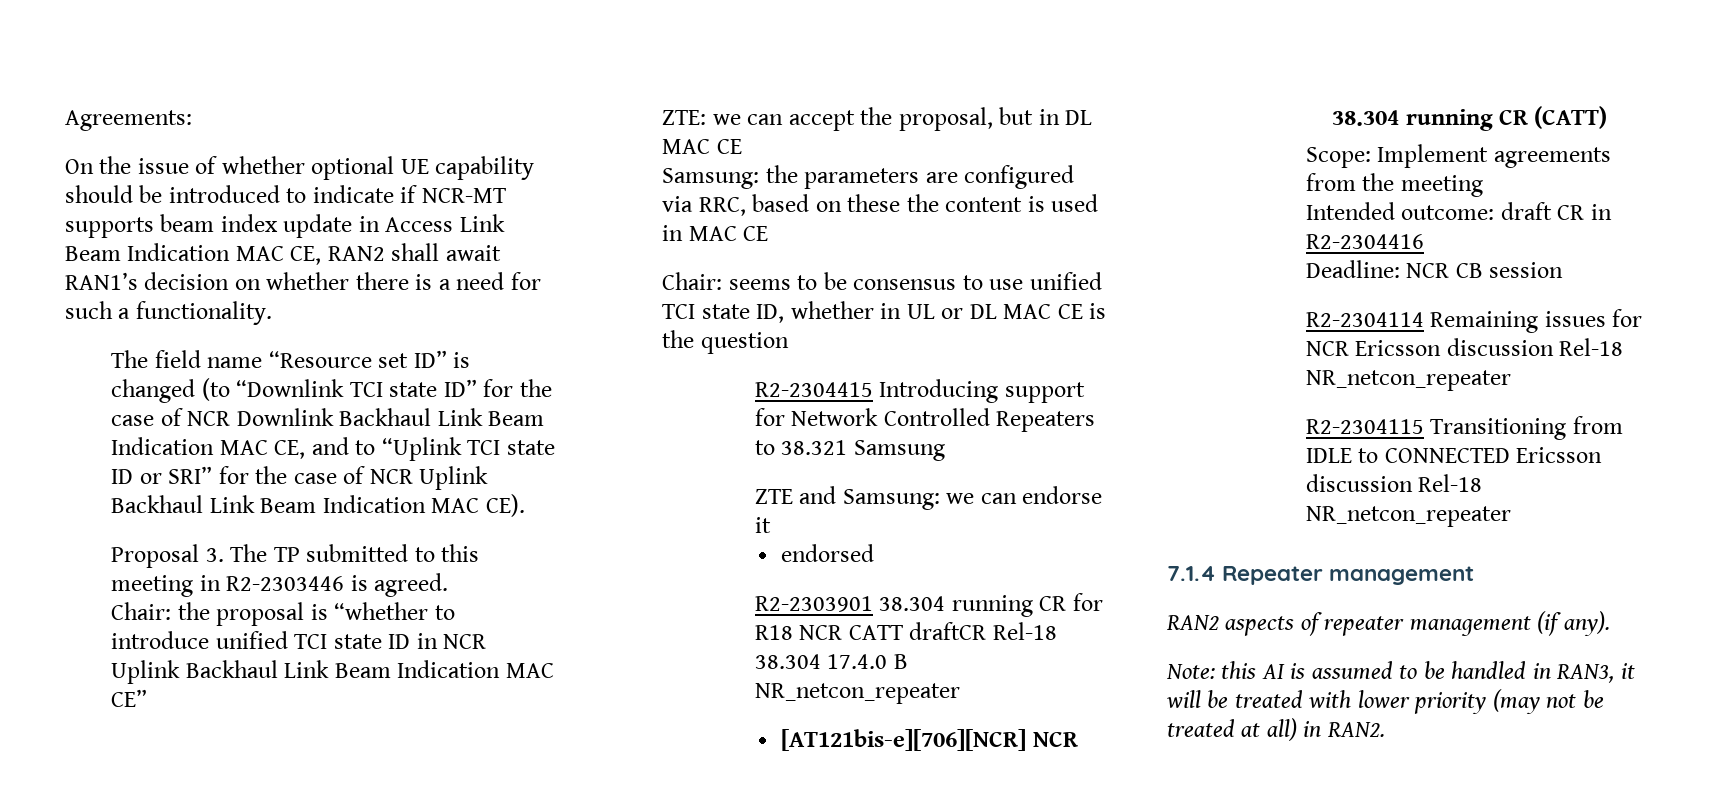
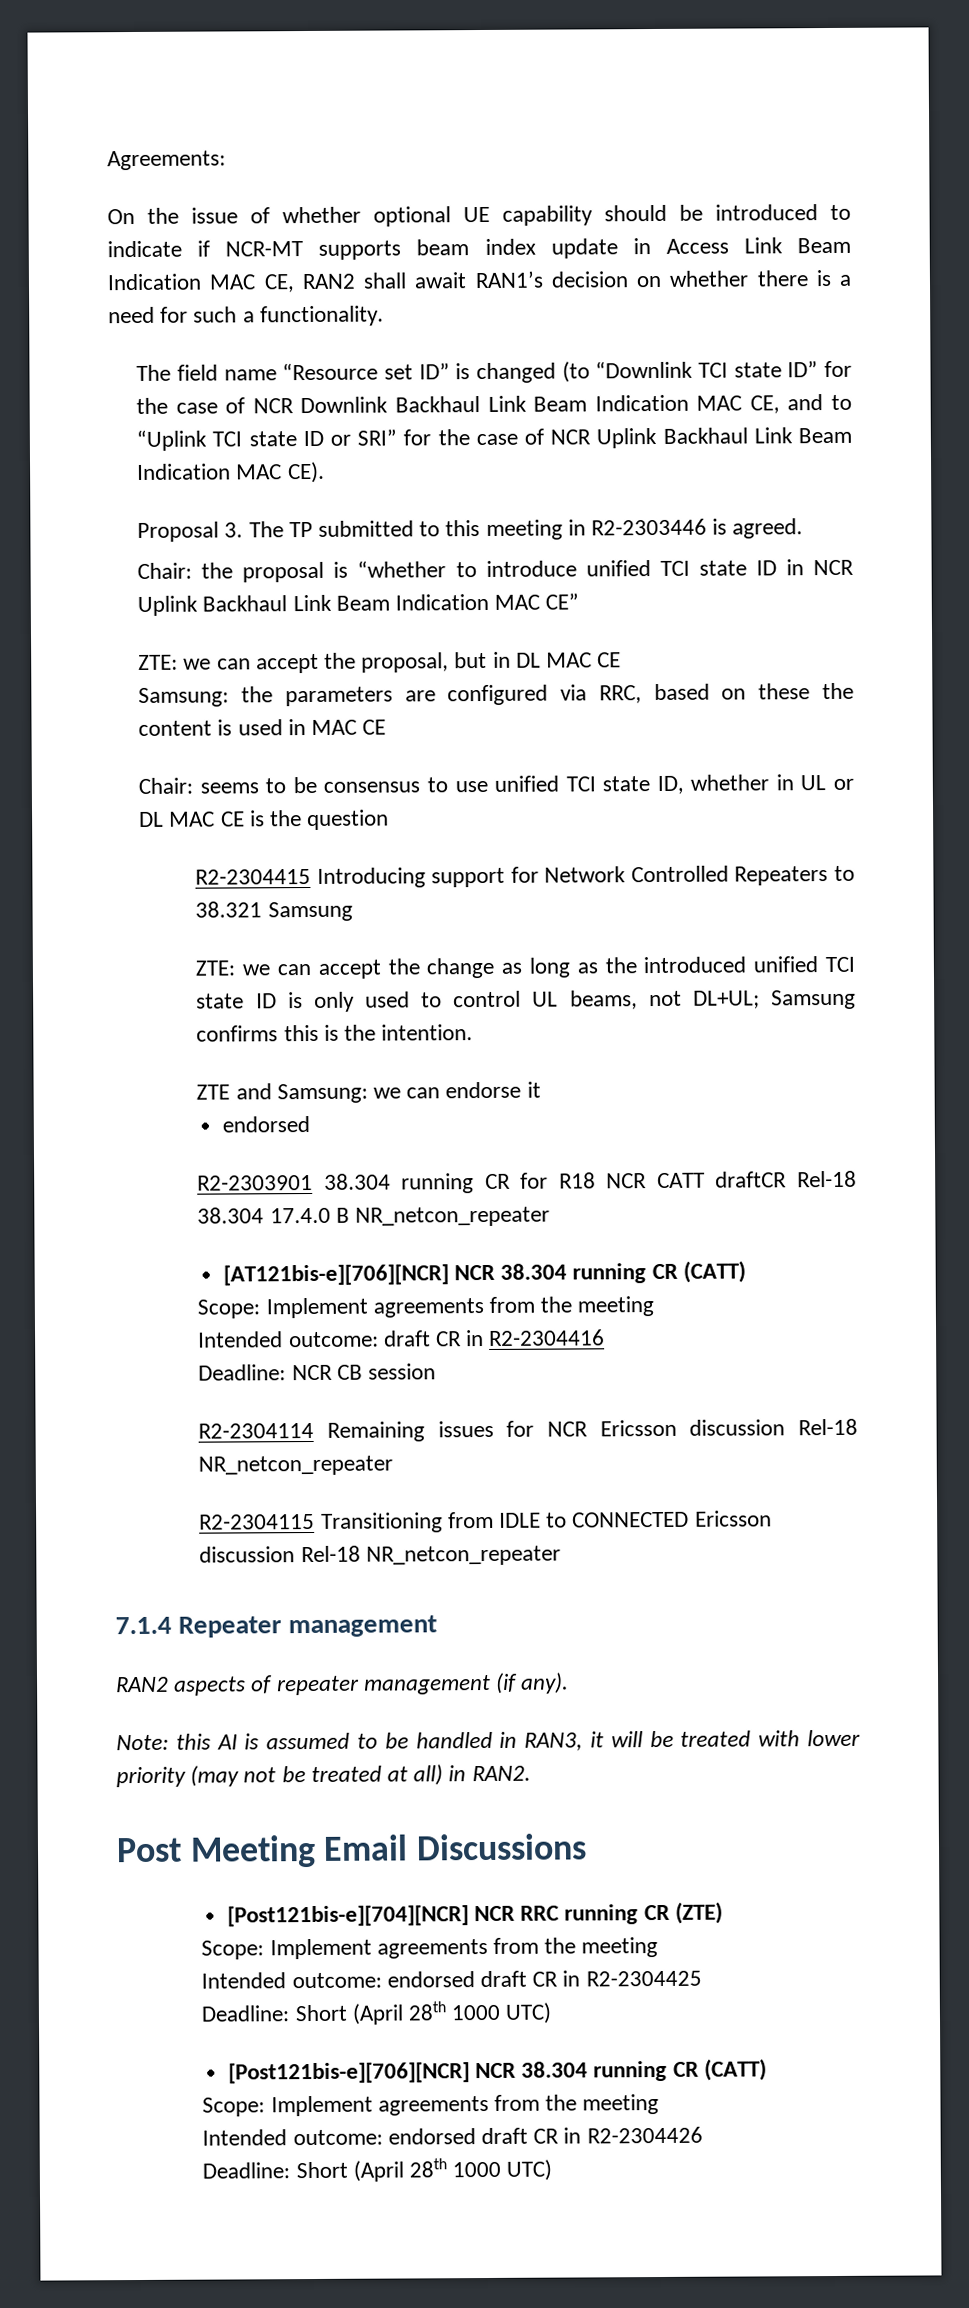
(945, 450) none -> [195,956,855,979] [196,989,857,1012] [196,1024,474,1042] // ZTE: we can accept the change as long as the introduced unified TCI state ID is only used to control UL beams, not DL+UL; Samsung confirms this is the intention.
(1385, 729) none -> [116,1833,588,1868] [226,1901,723,1927] [201,1937,659,1960] [201,1970,702,1989] [201,2001,553,2025] [227,2058,767,2084] [202,2094,660,2117] [202,2126,703,2146] [202,2158,553,2182] // Post Meeting Email Discussions // [Post121bis-e][704][NCR] NCR RRC running CR (ZTE) // Scope: Implement agreements from the meeting // Intended outcome: endorsed draft CR in R2-2304425 // Deadline: Short (April 28th 1000 UTC) // [Post121bis-e][706][NCR] NCR 38.304 running CR (CATT) // Scope: Implement agreements from the meeting // Intended outcome: endorsed draft CR in R2-2304426 // Deadline: Short (April 28th 1000 UTC)

